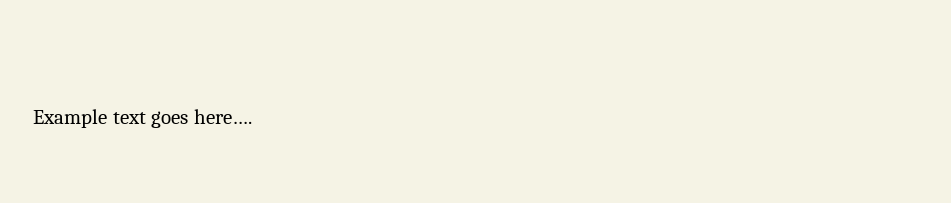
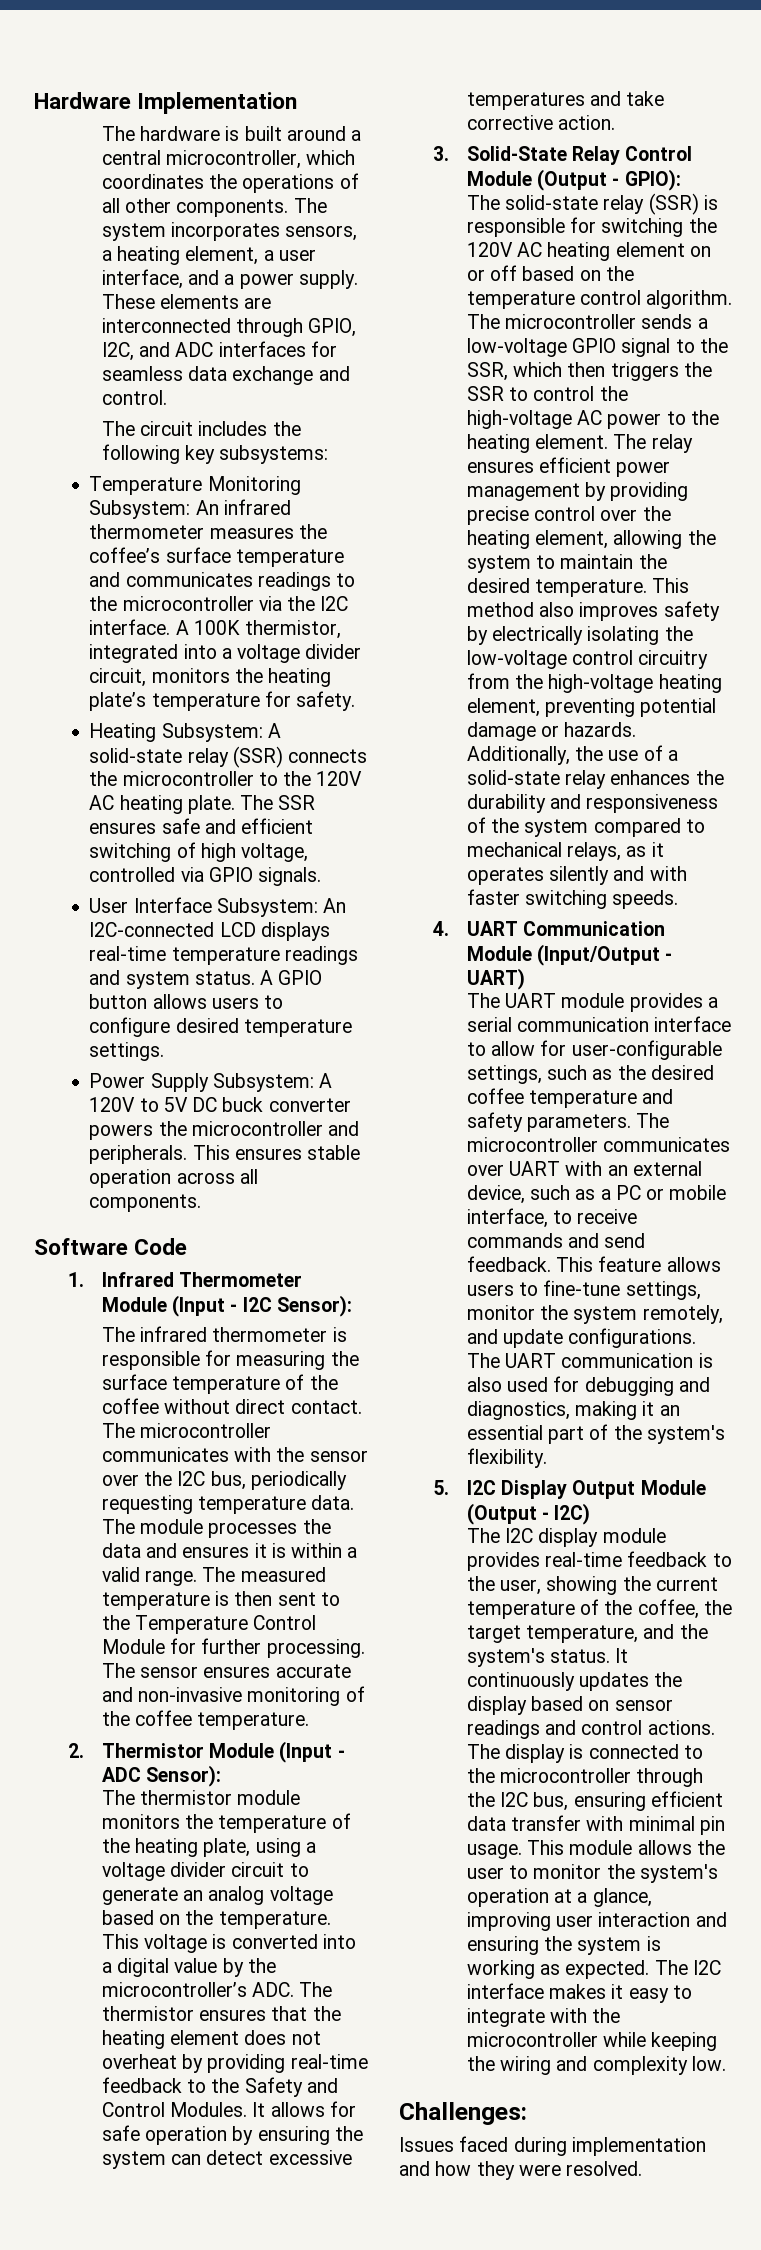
[33,109,252,128] Example text goes here…. -> [34,92,298,114] [101,126,362,141] [101,150,356,169] [101,173,359,193] [101,198,327,217] [101,222,358,241] [101,246,316,265] [101,269,358,289] [101,294,272,309] [101,318,357,337] [101,341,337,361] [101,366,350,385] [101,390,167,405] [101,421,301,436] [101,444,329,464] [89,476,301,495] [89,499,291,519] [89,524,327,539] [89,547,344,567] [89,572,356,591] [89,596,349,611] [89,619,342,639] [89,644,362,663] [89,668,332,687] [89,691,356,711] [89,723,281,742] [89,746,368,768] [89,771,363,786] [89,795,316,814] [89,818,314,834] [89,842,309,862] [89,867,322,886] [89,897,347,917] [89,922,330,941] [89,946,358,965] [89,970,323,989] [89,994,284,1009] [89,1017,352,1037] [89,1042,165,1061] [89,1073,333,1092] [89,1097,351,1112] [89,1121,360,1140] [89,1145,361,1164] [89,1169,258,1188] [89,1194,202,1212] [34,1238,188,1255] [67,1272,303,1287] [101,1295,352,1317] [101,1326,347,1342] [101,1350,359,1370] [101,1374,338,1394] [101,1398,362,1414] [101,1423,272,1438] [101,1447,368,1462] [101,1471,347,1490] [101,1495,355,1514] [101,1519,331,1538] [101,1543,358,1558] [101,1567,326,1586] [101,1591,340,1610] [101,1615,317,1634] [101,1638,365,1658] [101,1663,351,1678] [101,1686,365,1706] [101,1710,310,1730] [67,1741,345,1763] [101,1765,222,1787] [101,1790,301,1805] [101,1813,351,1833] [101,1838,316,1857] [101,1862,309,1881] [101,1886,333,1905] [101,1910,331,1929] [101,1934,356,1953] [101,1958,276,1977] [101,1982,333,1997] [101,2006,341,2021] [101,2030,321,2049] [101,2054,368,2073] [101,2077,338,2097] [101,2101,356,2117] [101,2125,363,2145] [101,2150,352,2169] [466,91,665,110] [466,115,616,130] [432,146,693,165] [466,169,681,191] [466,193,718,215] [466,217,717,237] [466,242,711,261] [466,265,634,281] [466,290,733,309] [466,314,708,329] [466,338,728,357] [466,362,712,381] [466,386,628,401] [466,410,719,429] [466,434,693,453] [466,457,671,477] [466,482,689,501] [466,506,671,525] [466,530,716,549] [466,554,667,573] [466,578,690,597] [466,601,720,621] [466,626,693,645] [466,650,709,669] [466,673,722,693] [466,698,717,717] [466,722,637,741] [466,745,678,765] [466,770,724,789] [466,794,719,813] [466,817,705,837] [466,842,664,861] [466,866,687,885] [466,889,679,909] [432,921,666,936] [466,944,673,966] [466,968,525,990] [466,993,718,1012] [466,1016,732,1032] [466,1040,722,1060] [466,1065,714,1084] [466,1088,674,1108] [466,1112,670,1132] [466,1137,731,1152] [466,1161,702,1176] [466,1185,727,1204] [466,1208,638,1228] [466,1233,646,1248] [466,1256,721,1272] [466,1280,701,1300] [466,1305,723,1324] [466,1328,697,1348] [466,1353,713,1368] [466,1376,710,1396] [466,1401,680,1420] [466,1424,725,1444] [466,1448,547,1468] [432,1480,706,1499] [466,1503,591,1525] [466,1528,666,1547] [466,1551,732,1571] [466,1576,718,1595] [466,1599,732,1619] [466,1624,708,1643] [466,1648,629,1667] [466,1672,683,1691] [466,1696,673,1715] [466,1720,715,1739] [466,1744,703,1763] [466,1768,704,1787] [466,1791,723,1811] [466,1815,725,1835] [466,1840,725,1859] [466,1864,718,1883] [466,1888,652,1907] [466,1912,727,1931] [466,1936,661,1955] [466,1960,721,1979] [466,1983,692,2003] [466,2008,621,2027] [466,2032,718,2051] [466,2056,726,2075] [399,2102,527,2125] [399,2136,706,2156] [399,2161,643,2180] Hardware Implementation // The hardware is built around a central microcontroller, which coordinates the operations of all other components. The system incorporates sensors, a heating element, a user interface, and a power supply. These elements are interconnected through GPIO, I2C, and ADC interfaces for seamless data exchange and control. // The circuit includes the following key subsystems: // Temperature Monitoring Subsystem: An infrared thermometer measures the coffee’s surface temperature and communicates readings to the microcontroller via the I2C interface. A 100K thermistor, integrated into a voltage divider circuit, monitors the heating plate’s temperature for safety. // Heating Subsystem: A solid-state relay (SSR) connects the microcontroller to the 120V AC heating plate. The SSR ensures safe and efficient switching of high voltage, controlled via GPIO signals. // User Interface Subsystem: An I2C-connected LCD displays real-time temperature readings and system status. A GPIO button allows users to configure desired temperature settings. // Power Supply Subsystem: A 120V to 5V DC buck converter powers the microcontroller and peripherals. This ensures stable operation across all components. // Software Code // 1. Infrared Thermometer Module (Input - I2C Sensor): // The infrared thermometer is responsible for measuring the surface temperature of the coffee without direct contact. The microcontroller communicates with the sensor over the I2C bus, periodically requesting temperature data. The module processes the data and ensures it is within a valid range. The measured temperature is then sent to the Temperature Control Module for further processing. The sensor ensures accurate and non-invasive monitoring of the coffee temperature. // 2. Thermistor Module (Input - ADC Sensor): // The thermistor module monitors the temperature of the heating plate, using a voltage divider circuit to generate an analog voltage based on the temperature. This voltage is converted into a digital value by the microcontroller’s ADC. The thermistor ensures that the heating element does not overheat by providing real-time feedback to the Safety and Control Modules. It allows for safe operation by ensuring the system can detect excessive temperatures and take corrective action. // 3. Solid-State Relay Control Module (Output - GPIO): // The solid-state relay (SSR) is responsible for switching the 120V AC heating element on or off based on the temperature control algorithm. The microcontroller sends a low-voltage GPIO signal to the SSR, which then triggers the SSR to control the high-voltage AC power to the heating element. The relay ensures efficient power management by providing precise control over the heating element, allowing the system to maintain the desired temperature. This method also improves safety by electrically isolating the low-voltage control circuitry from the high-voltage heating element, preventing potential damage or hazards. Additionally, the use of a solid-state relay enhances the durability and responsiveness of the system compared to mechanical relays, as it operates silently and with faster switching speeds. // 4. UART Communication Module (Input/Output - UART) // The UART module provides a serial communication interface to allow for user-configurable settings, such as the desired coffee temperature and safety parameters. The microcontroller communicates over UART with an external device, such as a PC or mobile interface, to receive commands and send feedback. This feature allows users to fine-tune settings, monitor the system remotely, and update configurations. The UART communication is also used for debugging and diagnostics, making it an essential part of the system's flexibility. // 5. I2C Display Output Module (Output - I2C) // The I2C display module provides real-time feedback to the user, showing the current temperature of the coffee, the target temperature, and the system's status. It continuously updates the display based on sensor readings and control actions. The display is connected to the microcontroller through the I2C bus, ensuring efficient data transfer with minimal pin usage. This module allows the user to monitor the system's operation at a glance, improving user interaction and ensuring the system is working as expected. The I2C interface makes it easy to integrate with the microcontroller while keeping the wiring and complexity low. // Challenges: // Issues faced during implementation and how they were resolved.

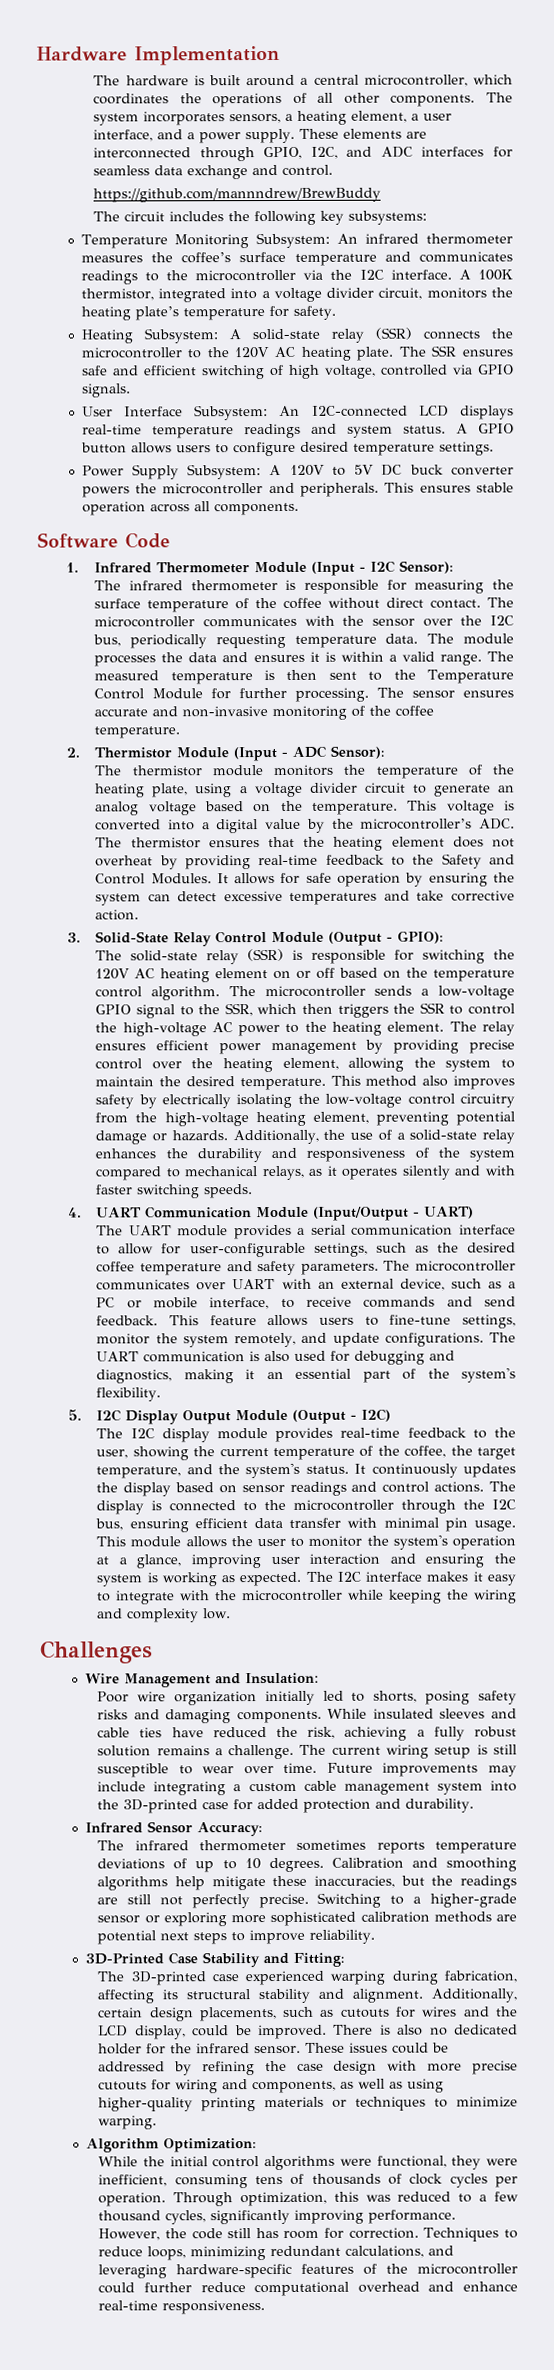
(167, 397) none -> [93,187,382,203] // https://github.com/mannndrew/BrewBuddy
[399,2102,527,2125] [399,2136,706,2156] [399,2161,643,2180] Challenges: // Issues faced during implementation and how they were resolved. -> [40,1640,153,1664] [84,1672,319,1688] [97,1690,517,1706] [97,1708,517,1724] [97,1726,517,1741] [97,1744,517,1760] [97,1762,517,1778] [97,1780,517,1796] [97,1798,475,1814] [84,1821,263,1837] [97,1839,517,1854] [97,1857,517,1873] [97,1875,518,1891] [97,1892,517,1909] [97,1911,517,1927] [97,1929,376,1945] [84,1952,345,1968] [97,1970,517,1986] [97,1988,518,2004] [98,2006,518,2022] [98,2024,519,2040] [98,2042,450,2055] [98,2060,518,2076] [98,2078,445,2094] [98,2096,518,2112] [98,2115,158,2130] [85,2138,257,2153] [98,2155,518,2171] [98,2173,518,2189] [98,2191,519,2207] [98,2209,457,2225] [98,2227,518,2242] [98,2245,455,2261] [98,2263,518,2279] [98,2281,518,2297] [98,2300,266,2315] Challenges // Wire Management and Insulation: // Poor wire organization initially led to shorts, posing safety risks and damaging components. While insulated sleeves and cable ties have reduced the risk, achieving a fully robust solution remains a challenge. The current wiring setup is still susceptible to wear over time. Future improvements may include integrating a custom cable management system into the 3D-printed case for added protection and durability. // Infrared Sensor Accuracy: // The infrared thermometer sometimes reports temperature deviations of up to 10 degrees. Calibration and smoothing algorithms help mitigate these inaccuracies, but the readings are still not perfectly precise. Switching to a higher-grade sensor or exploring more sophisticated calibration methods are potential next steps to improve reliability. // 3D-Printed Case Stability and Fitting: // The 3D-printed case experienced warping during fabrication, affecting its structural stability and alignment. Additionally, certain design placements, such as cutouts for wires and the LCD display, could be improved. There is also no dedicated holder for the infrared sensor. These issues could be addressed by refining the case design with more precise cutouts for wiring and components, as well as using higher-quality printing materials or techniques to minimize warping. // Algorithm Optimization: // While the initial control algorithms were functional, they were inefficient, consuming tens of thousands of clock cycles per operation. Through optimization, this was reduced to a few thousand cycles, significantly improving performance. However, the code still has room for correction. Techniques to reduce loops, minimizing redundant calculations, and leveraging hardware-specific features of the microcontroller could further reduce computational overhead and enhance real-time responsiveness.

